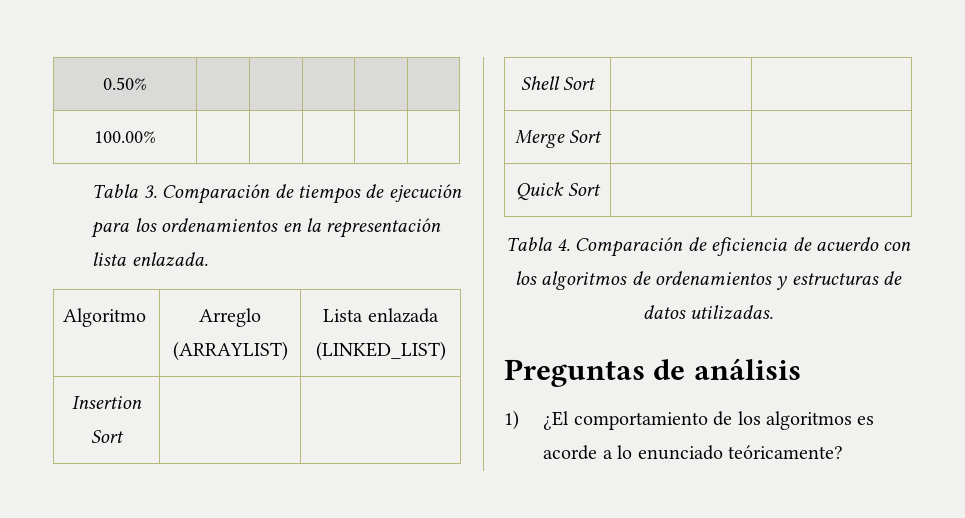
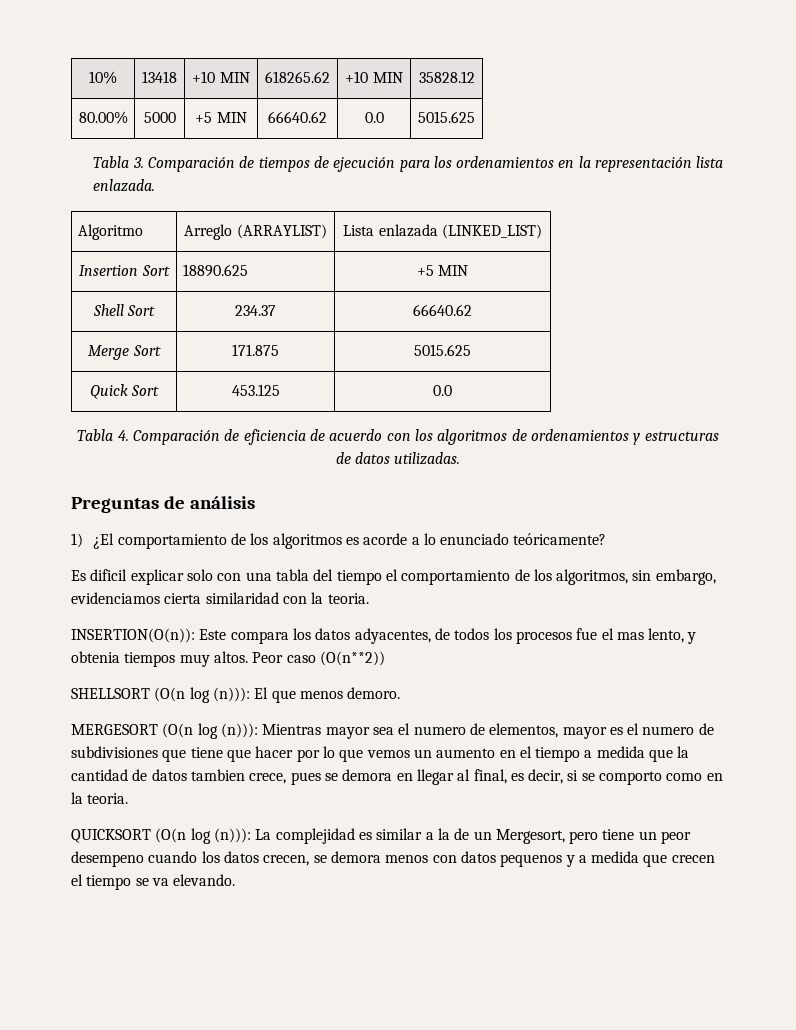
[103,77,147,90] [94,131,156,143] 0.50% | | | | | // 100.00% | | | | | -> [89,71,117,84] [142,71,177,83] [192,71,250,83] [265,71,330,83] [345,71,403,83] [418,71,475,83] [78,111,128,124] [143,112,176,123] [195,112,247,123] [268,111,327,123] [364,112,384,123] [418,111,475,123] 10% | 13418 | +10 MIN | 618265.62 | +10 MIN | 35828.12 // 80.00% | 5000 | +5 MIN | 66640.62 | 0.0 | 5015.625
(124, 436) | -> [182,264,248,277] [416,265,469,276] 18890.625 | +5 MIN
(597, 83) | -> [235,305,276,316] [413,304,472,316] 234.37 | 66640.62
(603, 136) | -> [232,344,279,356] [414,344,471,356] 171.875 | 5015.625
(602, 189) | -> [231,384,280,396] [433,385,452,396] 453.125 | 0.0
(844, 452) none -> [71,569,716,585] [71,592,369,604] [71,628,697,644] [71,651,385,667] [71,687,401,703] [71,723,714,739] [71,746,690,762] [71,769,723,785] [71,792,129,804] [71,828,692,844] [71,851,715,867] [71,874,236,890] // Es dificil explicar solo con una tabla del tiempo el comportamiento de los algoritmos, sin embargo, evidenciamos cierta similaridad con la teoria. // INSERTION(O(n)): Este compara los datos adyacentes, de todos los procesos fue el mas lento, y obtenia tiempos muy altos. Peor caso (O(n**2)) // SHELLSORT (O(n log (n))): El que menos demoro. // MERGESORT (O(n log (n))): Mientras mayor sea el numero de elementos, mayor es el numero de subdivisiones que tiene que hacer por lo que vemos un aumento en el tiempo a medida que la cantidad de datos tambien crece, pues se demora en llegar al final, es decir, si se comporto como en la teoria. // QUICKSORT (O(n log (n))): La complejidad es similar a la de un Mergesort, pero tiene un peor desempeno cuando los datos crecen, se demora menos con datos pequenos y a medida que crecen el tiempo se va elevando.

